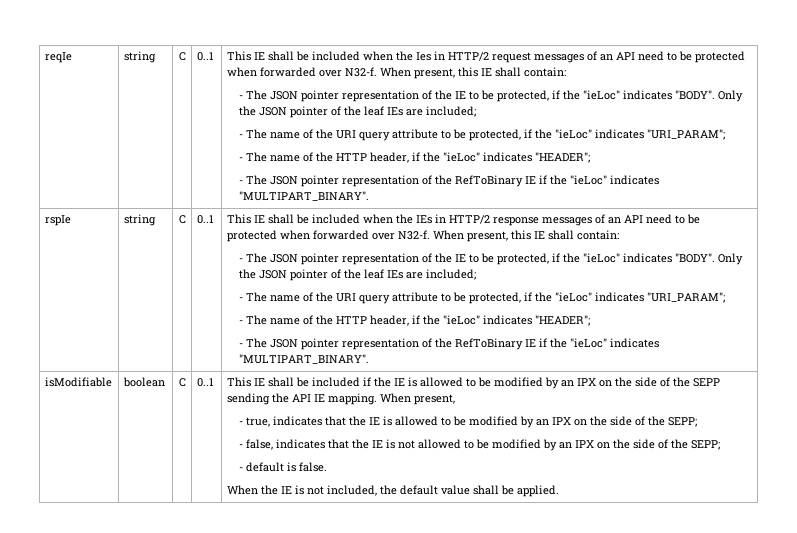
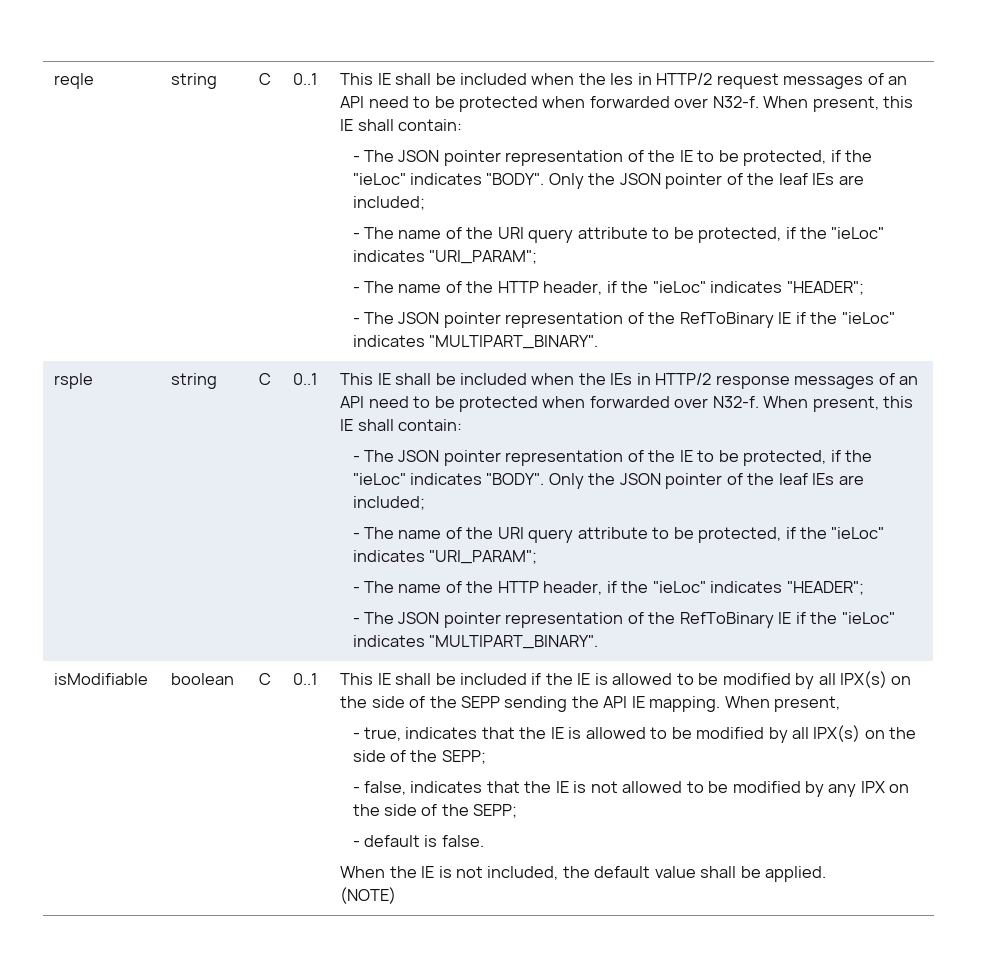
[560,378,596,387] an IPX -> [818,671,888,688] all IPX(s)
[535,417,571,426] an IPX -> [791,725,861,742] all IPX(s)
[558,442,572,449] an -> [828,784,857,797] any
(559, 491) none -> [340,887,397,904] // (NOTE)

